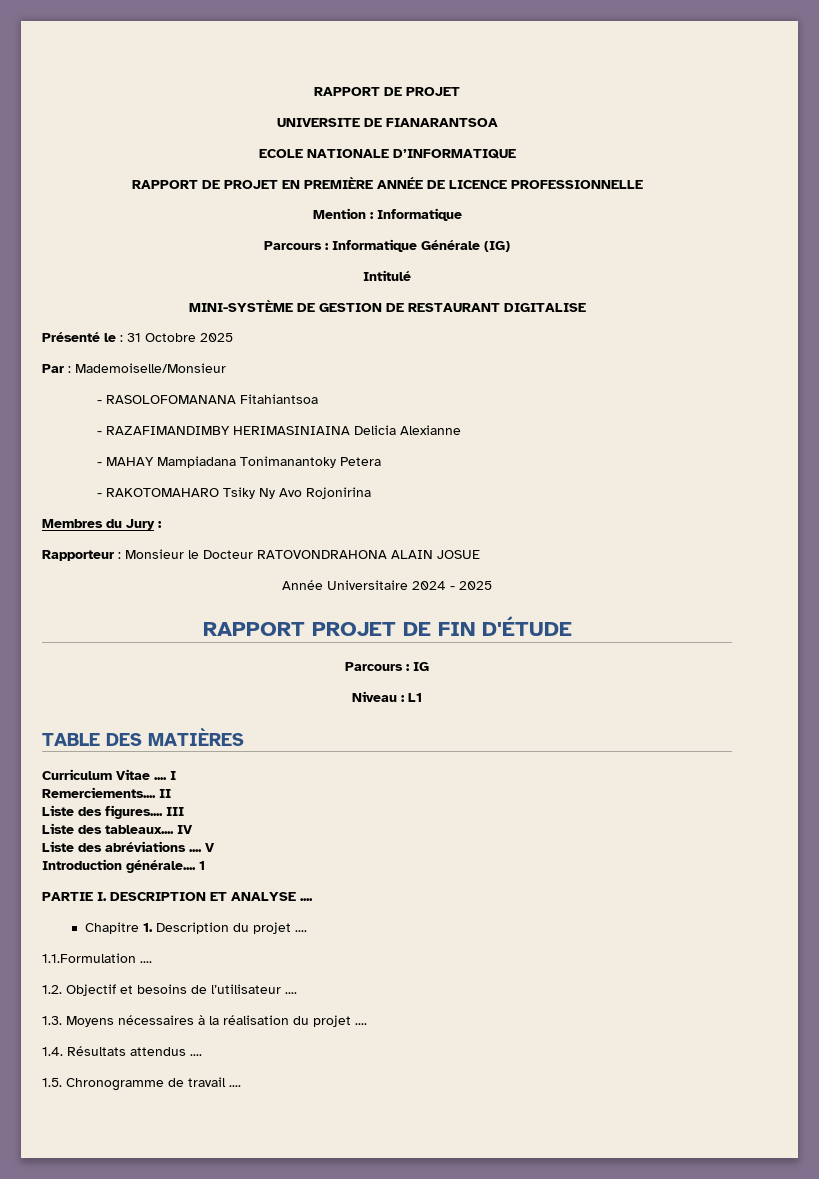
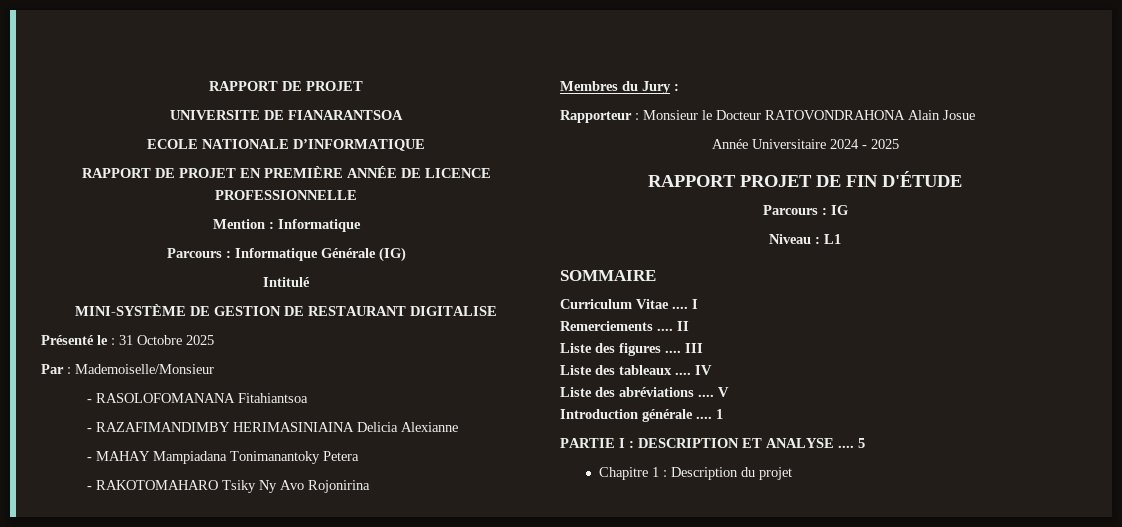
[391,550,480,559] ALAIN JOSUE -> [908,110,975,120] Alain Josue
[42,728,244,746] TABLE DES MATIÈRES -> [560,270,656,281] SOMMAIRE
[42,787,156,798] Remerciements.... -> [560,321,673,331] Remerciements ....
[105,805,163,819] figures.... -> [619,343,681,356] figures ....
[105,825,174,834] tableaux.... -> [619,365,691,375] tableaux ....
[126,860,196,873] générale.... -> [642,409,712,422] générale ....
[97,892,107,901] I. -> [619,438,634,448] I :
(313, 899) none -> [858,438,865,448] 5
[142,923,153,932] 1. -> [651,467,667,477] 1 :
[294,930,307,932] [42,953,152,963] [42,984,297,996] [42,1015,367,1027] [42,1046,202,1056] [42,1077,241,1091] .... // 1.1.Formulation .... // 1.2. Objectif et besoins de l’utilisateur .... // 1.3. Moyens nécessaires à la réalisation du projet .... // 1.4. Résultats attendus .... // 1.5. Chronogramme de travail .... -> (792, 473) none

